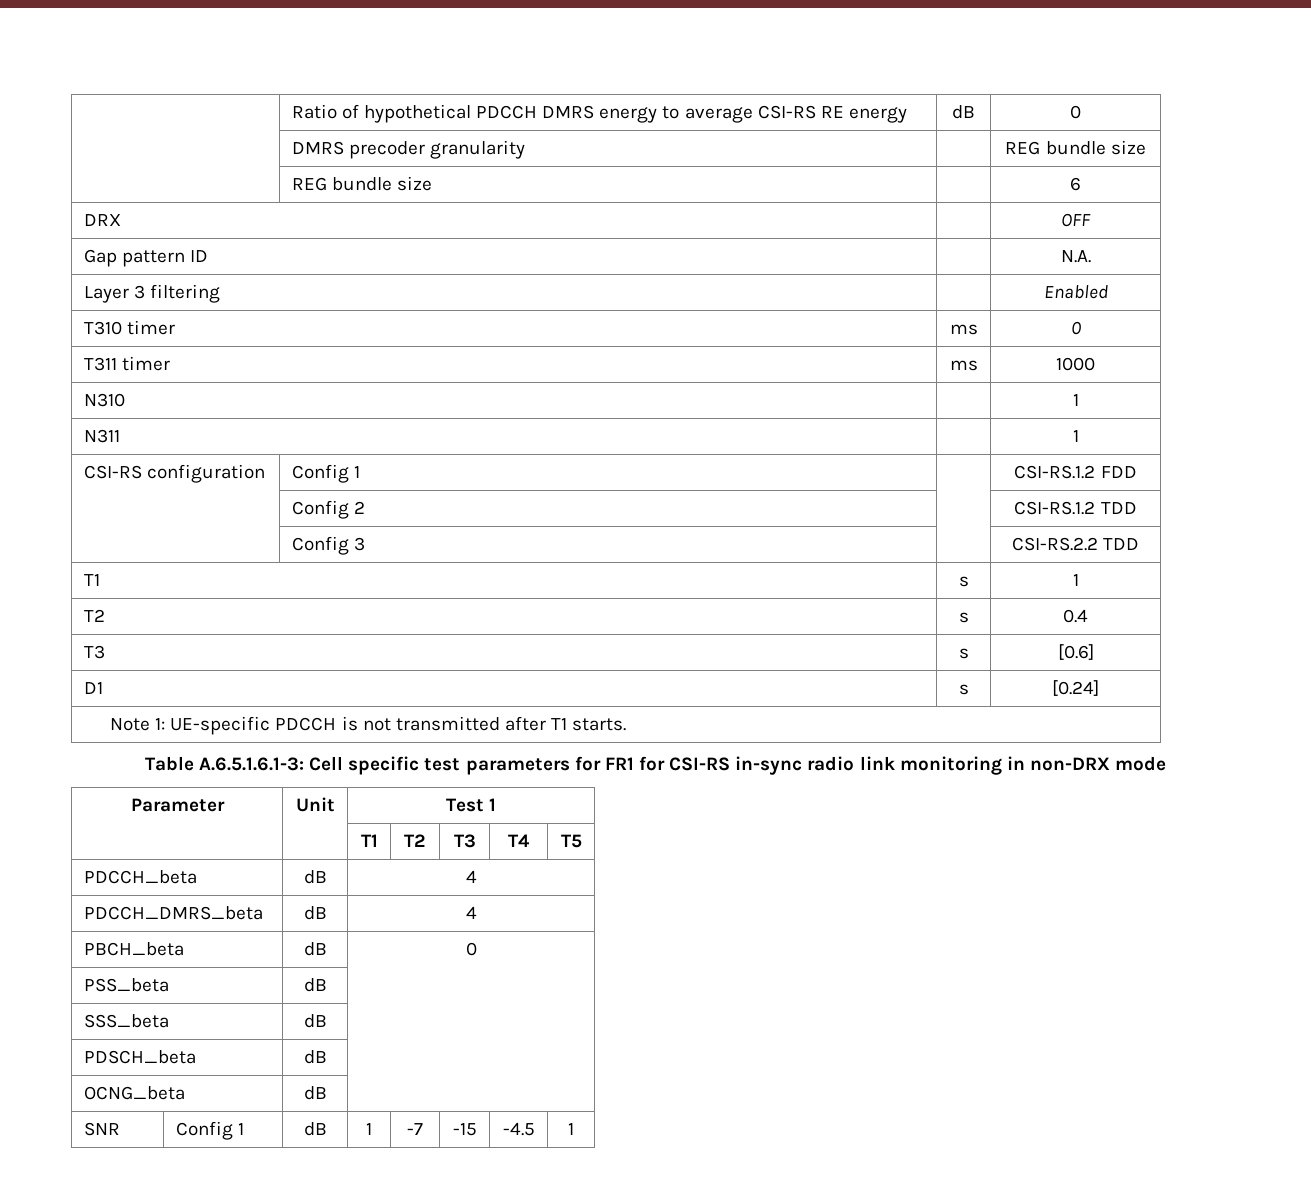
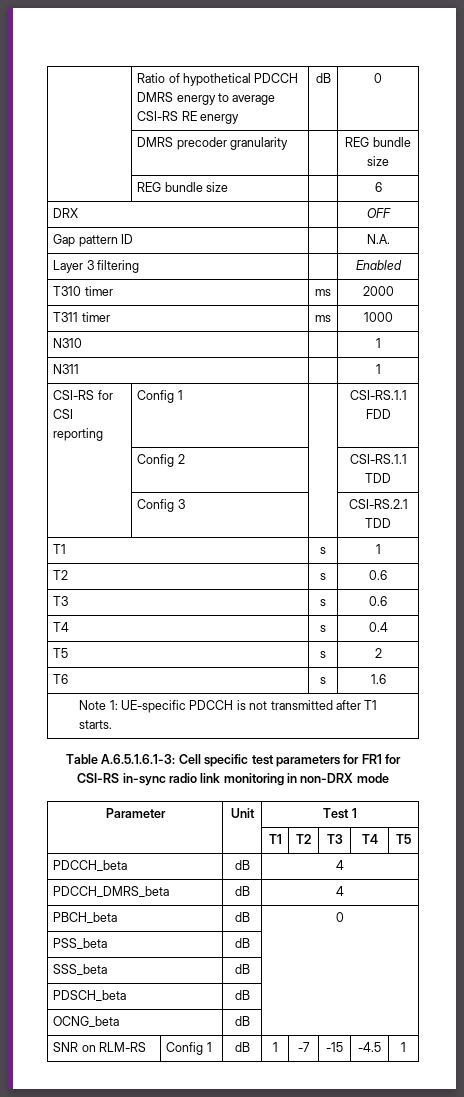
[1070,321,1082,335] 0 -> [362,286,394,296] 2000
[146,464,265,483] configuration -> [97,390,113,400] [53,409,74,419] [53,428,104,441] for CSI reporting
[1014,465,1096,479] CSI-RS.1.2 -> [349,390,407,400] CSI-RS.1.1
[1014,501,1096,515] CSI-RS.1.2 -> [349,454,407,464] CSI-RS.1.1
[1011,537,1098,551] CSI-RS.2.2 -> [348,499,408,509] CSI-RS.2.1
[1063,609,1088,623] 0.4 -> [369,570,387,580] 0.6
[1057,644,1094,660] [83,682,103,694] [958,684,969,695] [1052,680,1099,696] [0.6] // D1 | s | [0.24] -> [369,596,387,606] [53,622,70,632] [320,625,326,632] [368,622,388,632] [53,648,69,658] [320,651,326,658] [374,648,382,658] [53,674,69,684] [320,677,326,684] [370,674,386,684] 0.6 // T4 | s | 0.4 // T5 | s | 2 // T6 | s | 1.6
(120, 1129) none -> [81,1042,146,1052] on RLM-RS

